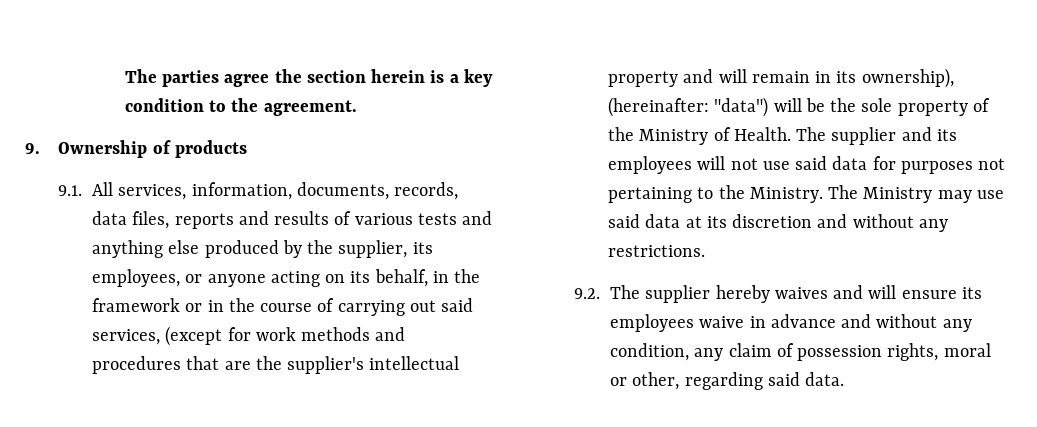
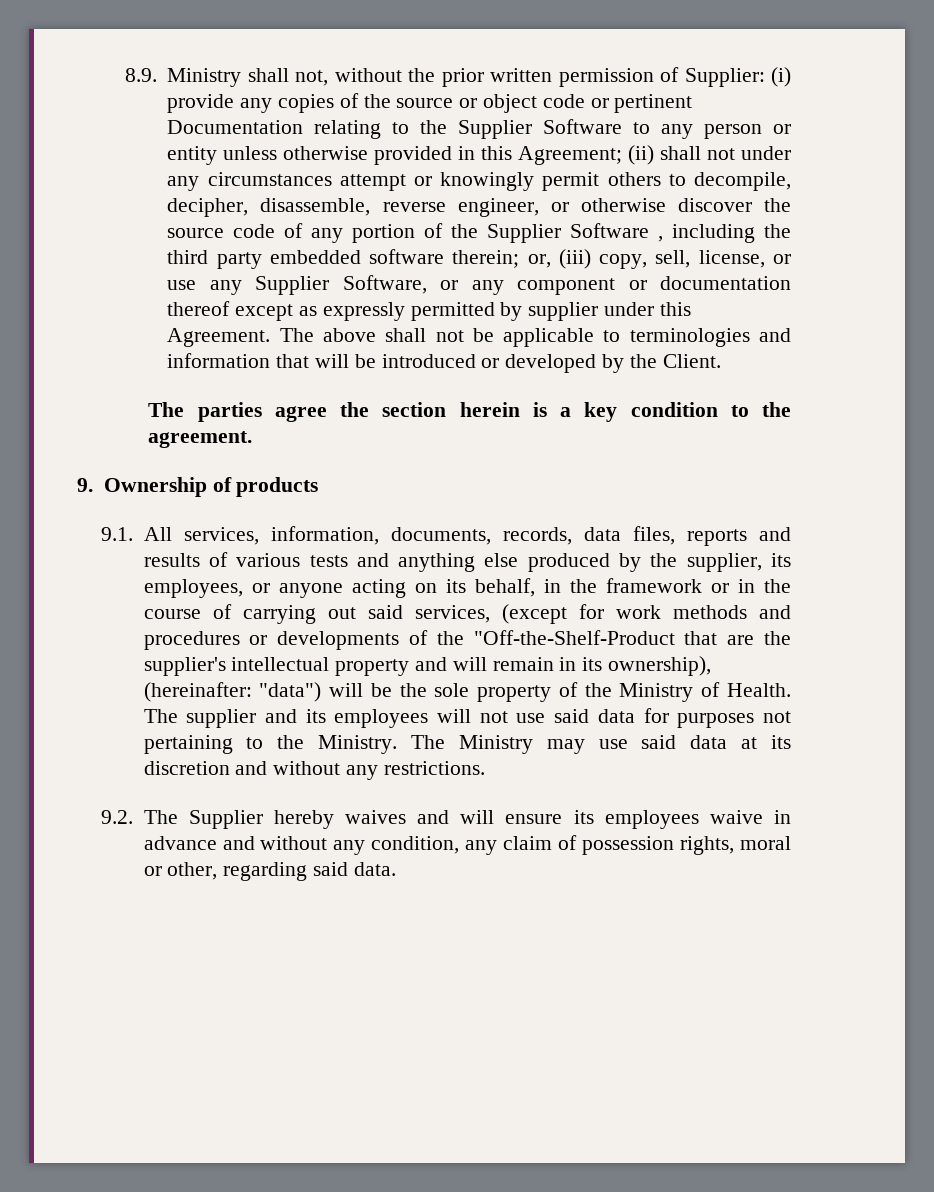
(124, 76) none -> [124,67,791,87] [167,93,693,113] [167,119,791,139] [167,145,791,165] [167,172,791,191] [167,198,791,217] [167,223,791,243] [167,249,791,269] [167,275,791,295] [167,301,691,321] [167,328,792,347] [167,353,721,373] 8.9. Ministry shall not, without the prior written permission of Supplier: (i) provide any copies of the source or object code or pertinent Documentation relating to the Supplier Software to any person or entity unless otherwise provided in this Agreement; (ii) shall not under any circumstances attempt or knowingly permit others to decompile, decipher, disassemble, reverse engineer, or otherwise discover the source code of any portion of the Supplier Software , including the third party embedded software therein; or, (iii) copy, sell, license, or use any Supplier Software, or any component or documentation thereof except as expressly permitted by supplier under this Agreement. The above shall not be applicable to terminologies and information that will be introduced or developed by the Client. //
(182, 365) none -> [249,630,675,650] or developments of the "Off-the-Shelf-Product
[645,285,711,303] supplier -> [188,810,263,829] Supplier

